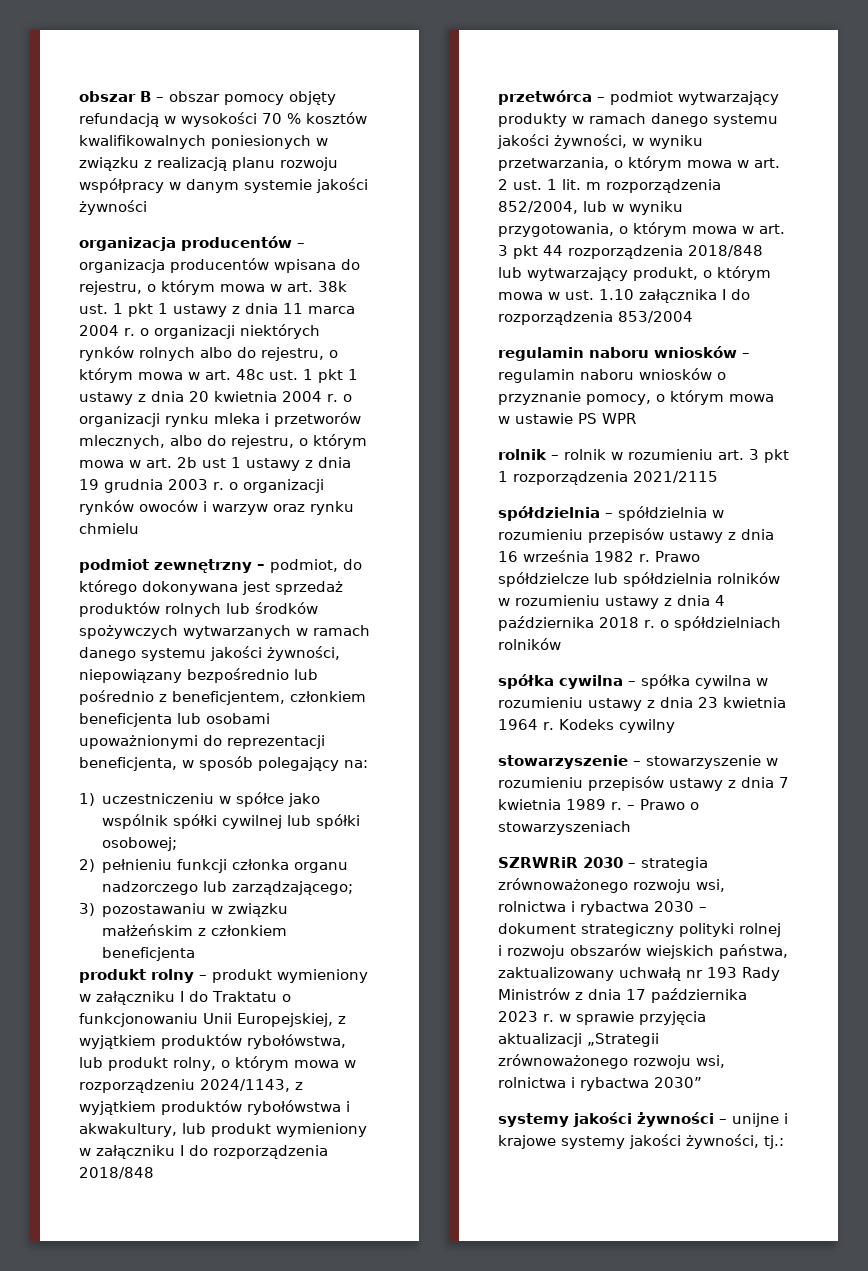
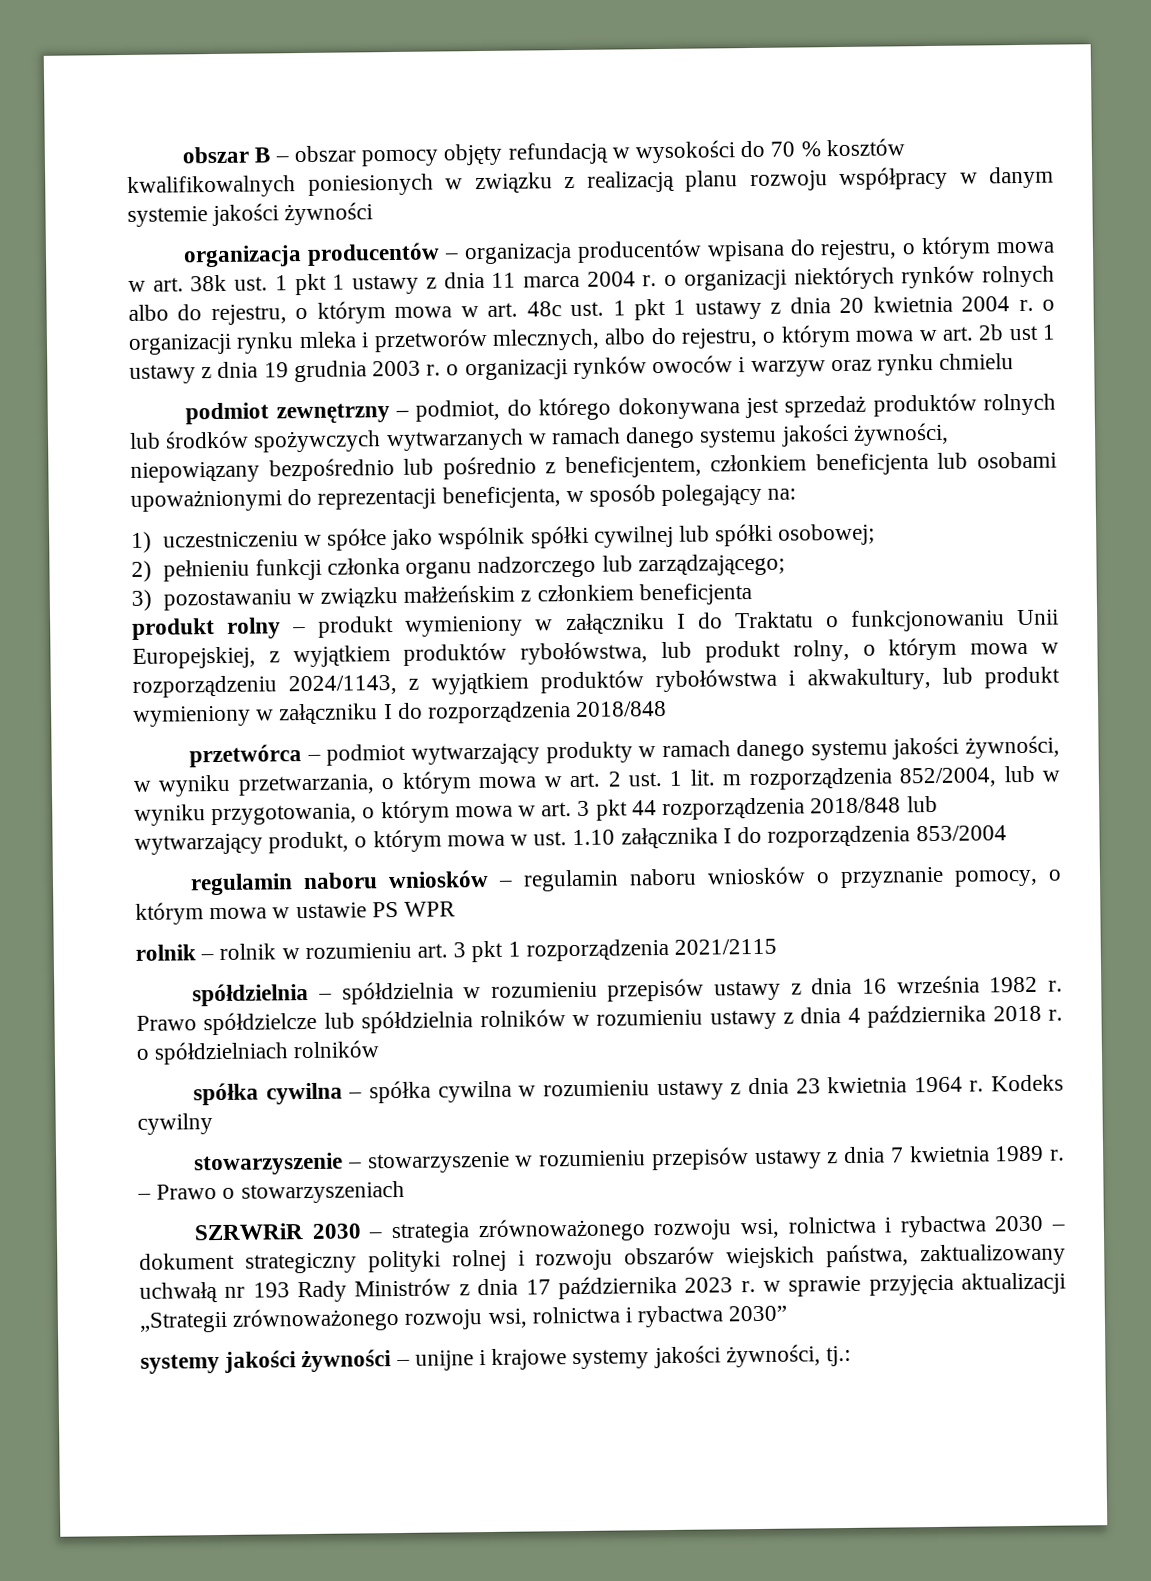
(257, 119) none -> [740,140,766,158] do

